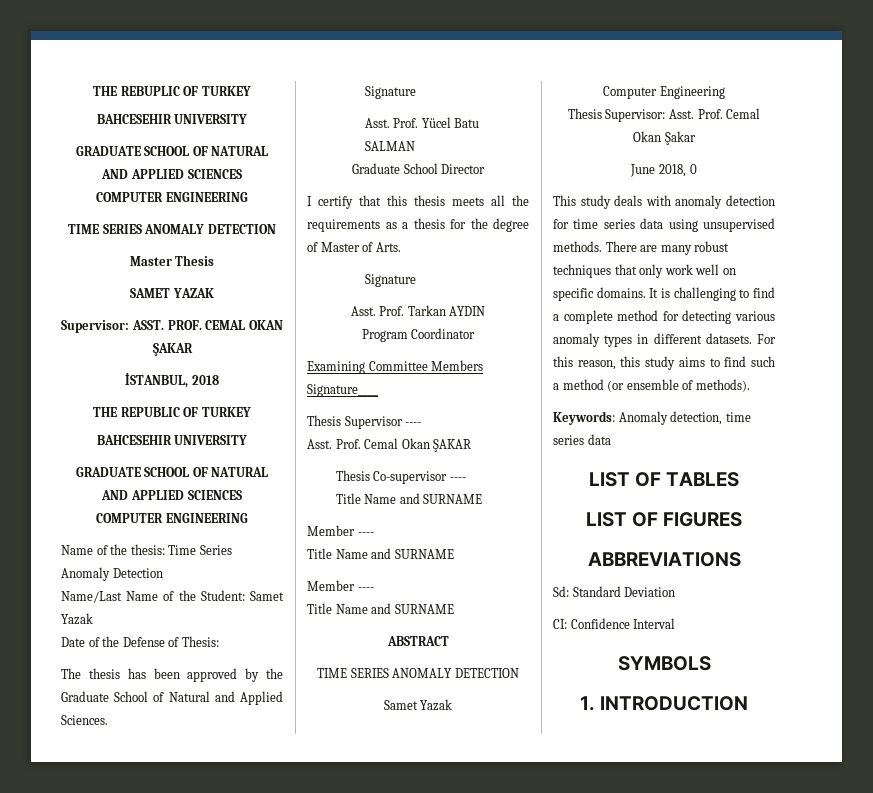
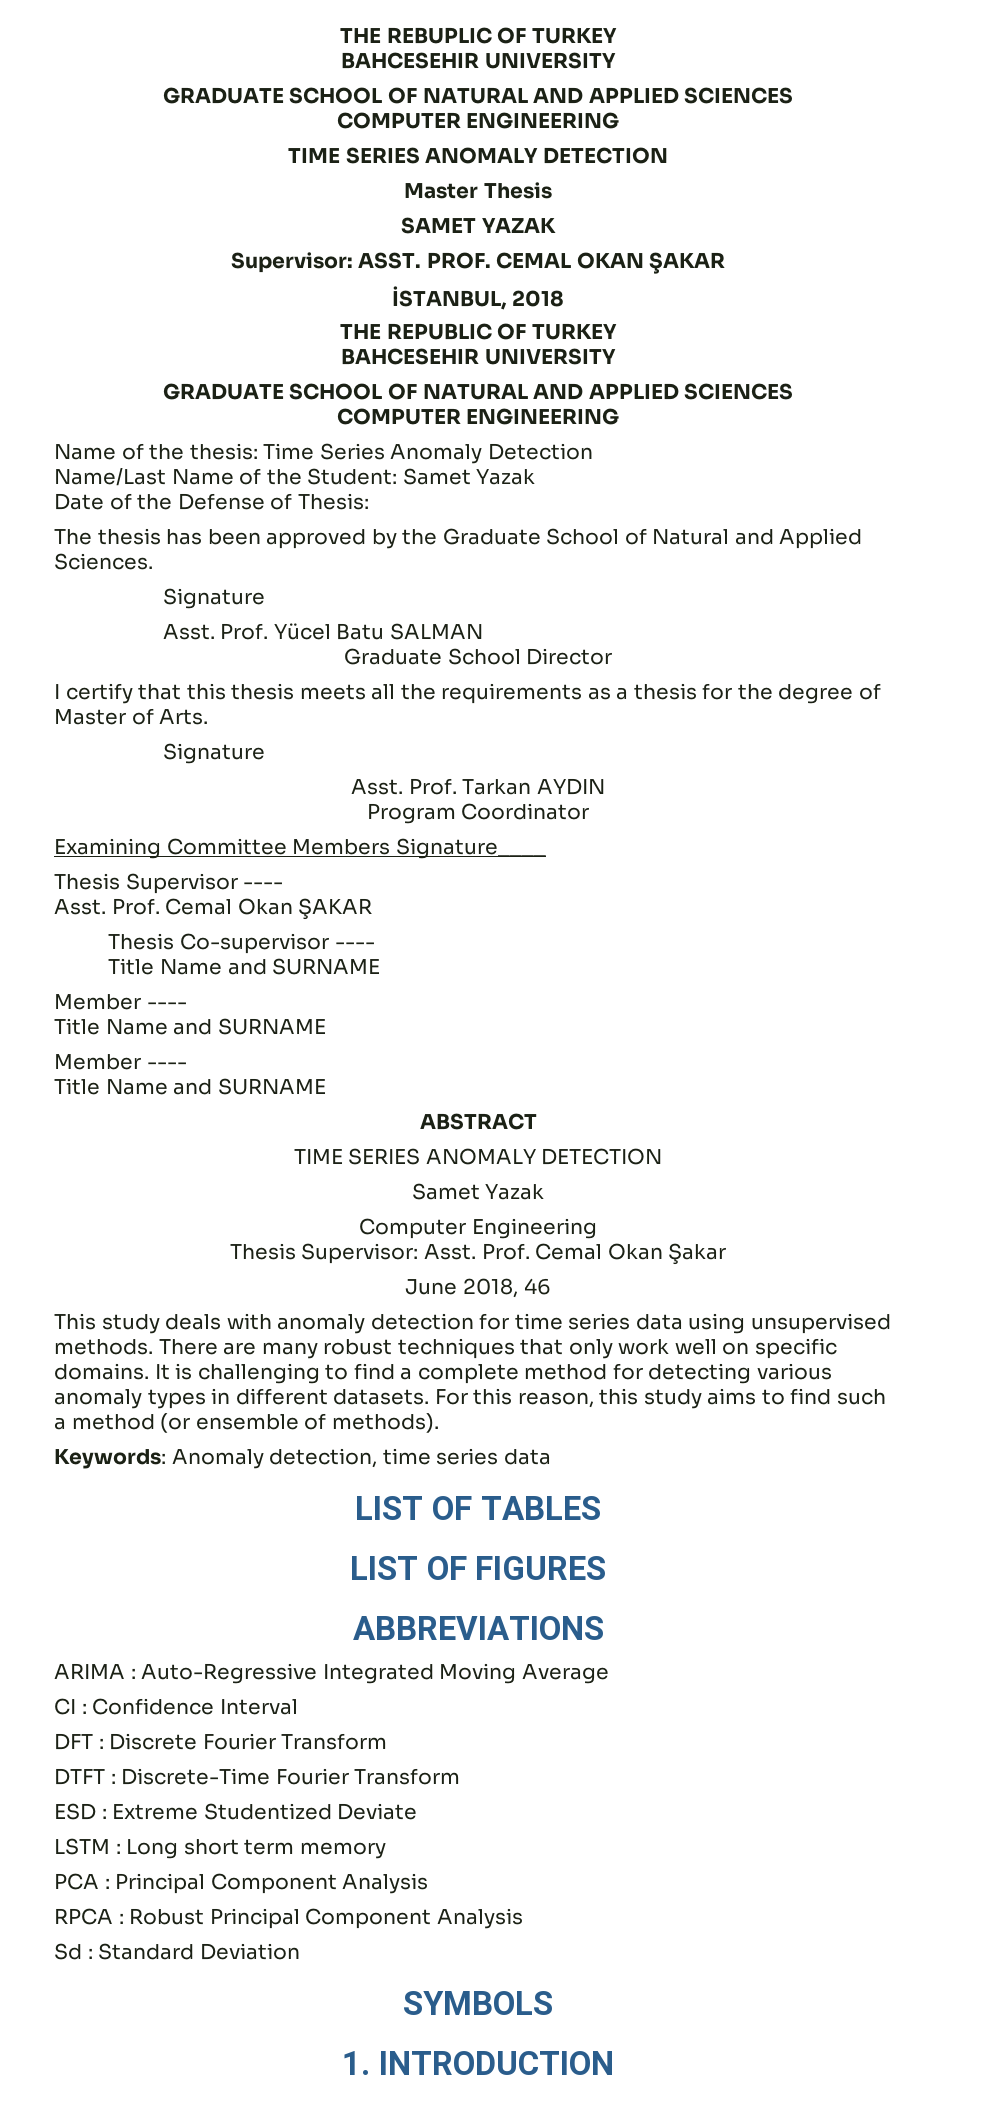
[689,164,697,174] 0 -> [523,1278,551,1295] 46
[553,586,569,597] Sd: -> [54,1663,609,1684] [54,1698,298,1715] [54,1733,388,1750] [54,1768,461,1785] [54,1803,418,1820] [54,1838,386,1859] [54,1873,429,1894] [54,1908,523,1929] [54,1943,93,1960] ARIMA : Auto-Regressive Integrated Moving Average // CI : Confidence Interval // DFT : Discrete Fourier Transform // DTFT : Discrete-Time Fourier Transform // ESD : Extreme Studentized Deviate // LSTM : Long short term memory // PCA : Principal Component Analysis // RPCA : Robust Principal Component Analysis // Sd :
[553,618,676,629] // CI: Confidence Interval -> (300, 1951) none

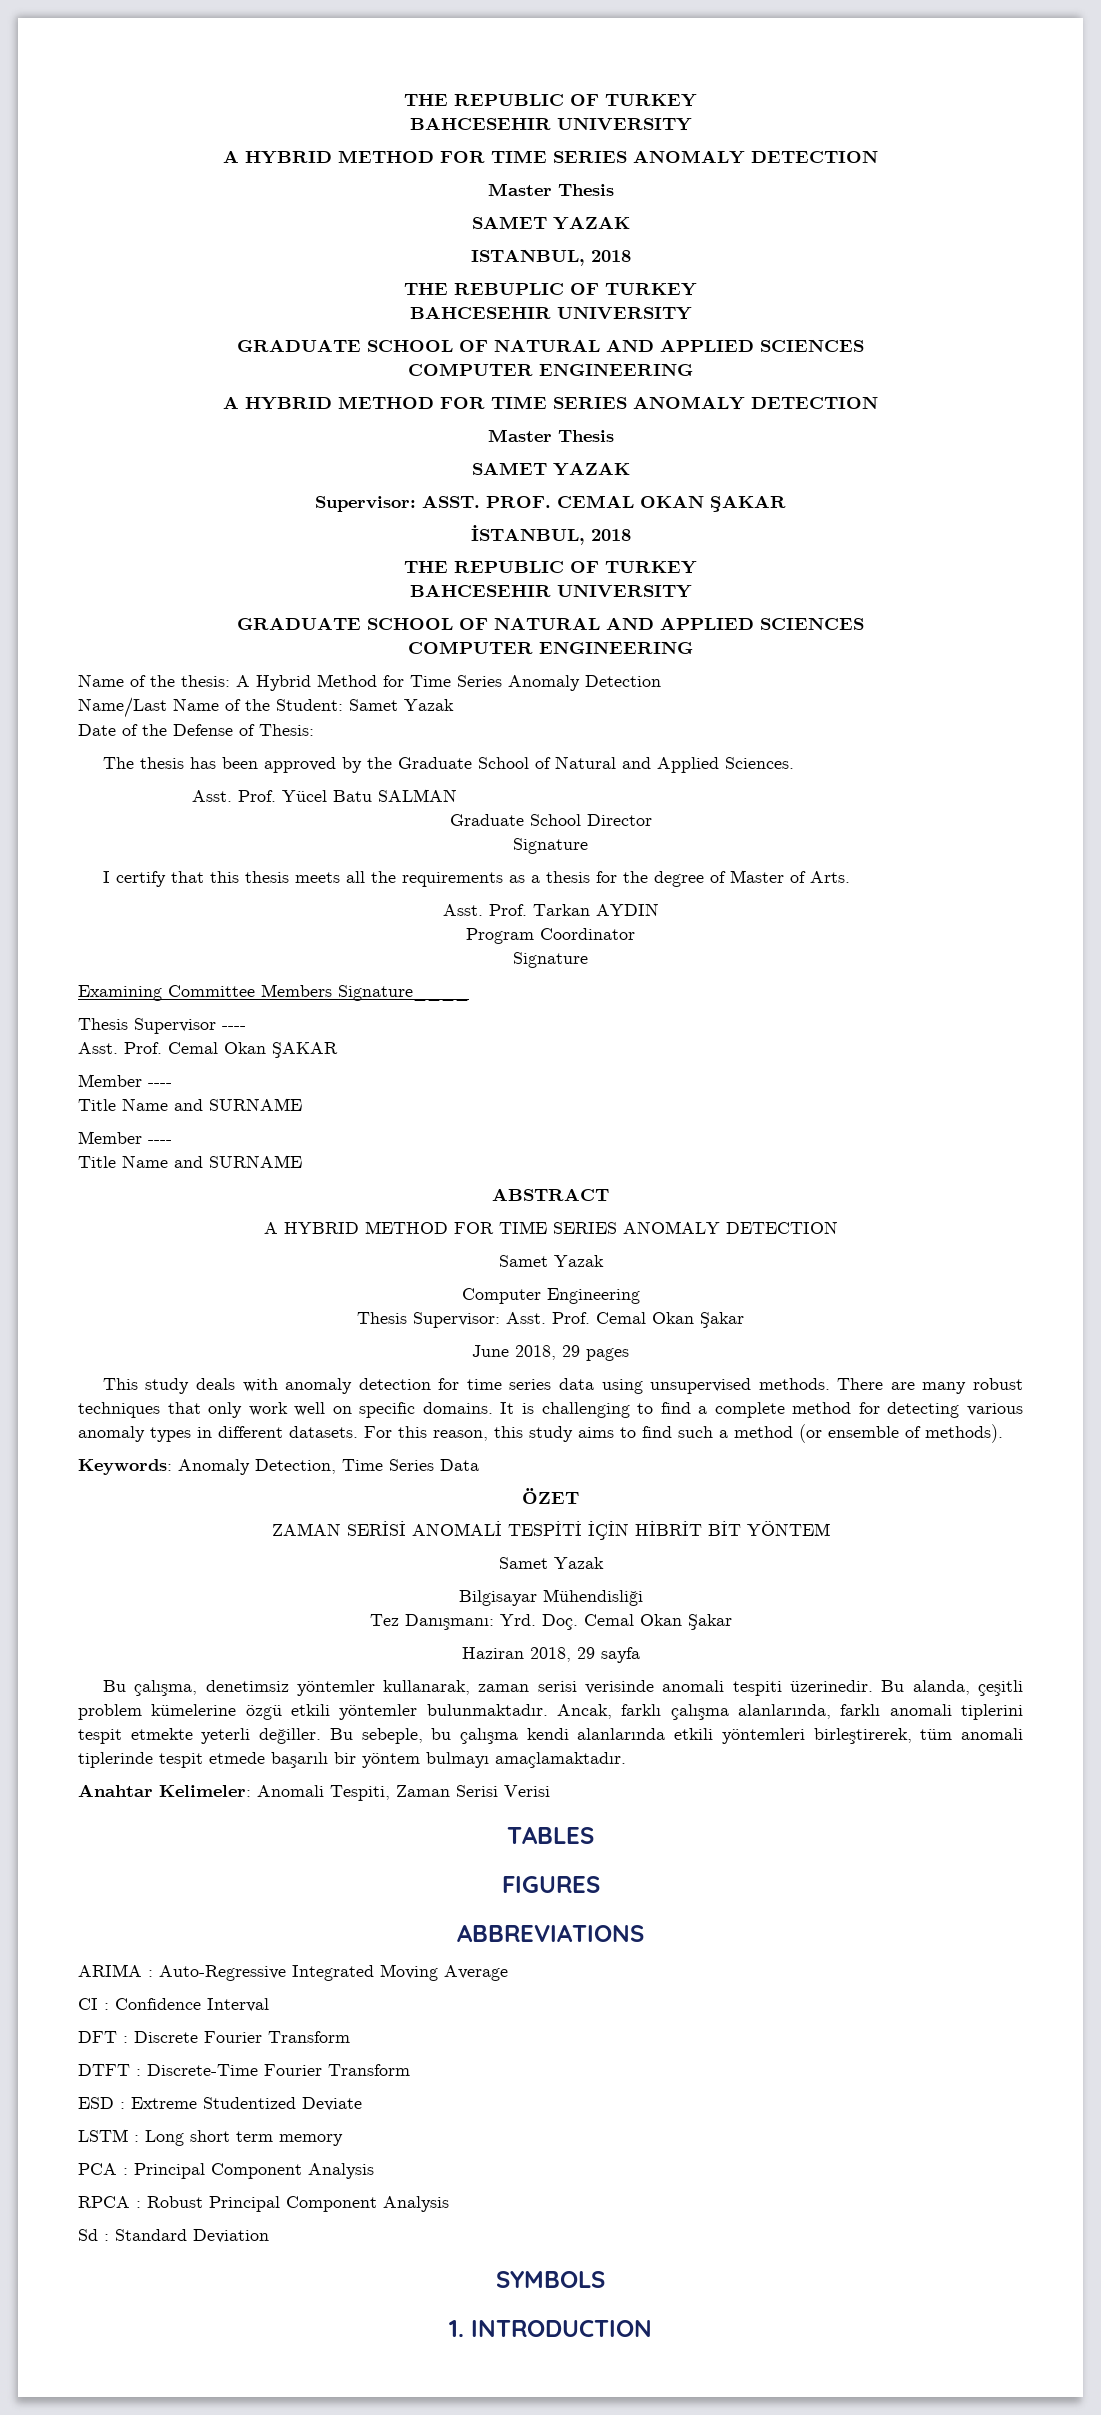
[340,28,382,43] THE -> [404,94,697,107] [409,117,692,131] [223,150,878,164] [487,183,614,196] [471,216,630,230] [470,249,631,266] [404,283,448,295] THE REPUBLIC OF TURKEY // BAHCESEHIR UNIVERSITY // A HYBRID METHOD FOR TIME SERIES ANOMALY DETECTION // Master Thesis // SAMET YAZAK // ISTANBUL, 2018 // THE
(620, 120) none -> [223,396,485,410] A HYBRID METHOD FOR
(258, 451) none -> [236,674,404,691] A Hybrid Method for
[162,588,265,609] // Signature -> (794, 763) none
(613, 656) none -> [513,838,588,854] // Signature
[162,743,265,764] // Signature -> (850, 877) none
(590, 811) none -> [513,952,588,968] // Signature
[108,933,375,954] [108,958,381,975] // Thesis Co-supervisor ---- // Title Name and SURNAME -> (338, 1050) none
(537, 1121) none -> [263,1221,494,1234] A HYBRID METHOD FOR
[523,1278,551,1295] 46 -> [562,1345,629,1361] 29 pages
[269,1448,551,1468] [355,1496,473,1520] detection, time series data // LIST OF -> [255,1459,479,1474] [522,1488,579,1504] [271,1521,830,1540] [498,1557,604,1569] [458,1589,643,1606] [369,1614,732,1630] [461,1647,640,1663] [102,1680,1023,1696] [78,1704,1024,1720] [78,1728,1023,1744] [78,1752,626,1768] [78,1784,550,1801] Detection, Time Series Data // ÖZET // ZAMAN SERİSİ ANOMALİ TESPİTİ İÇİN HİBRİT BİT YÖNTEM // Samet Yazak // Bilgisayar Mühendisliği // Tez Danışmanı: Yrd. Doç. Cemal Okan Şakar // Haziran 2018, 29 sayfa // Bu çalışma, denetimsiz yöntemler kullanarak, zaman serisi verisinde anomali tespiti üzerinedir. Bu alanda, çeşitli problem kümelerine özgü etkili yöntemler bulunmaktadır. Ancak, farklı çalışma alanlarında, farklı anomali tiplerini tespit etmekte yeterli değiller. Bu sebeple, bu çalışma kendi alanlarında etkili yöntemleri birleştirerek, tüm anomali tiplerinde tespit etmede başarılı bir yöntem bulmayı amaçlamaktadır. // Anahtar Kelimeler: Anomali Tespiti, Zaman Serisi Verisi //
[349,1556,467,1580] LIST OF -> (594, 1835) none

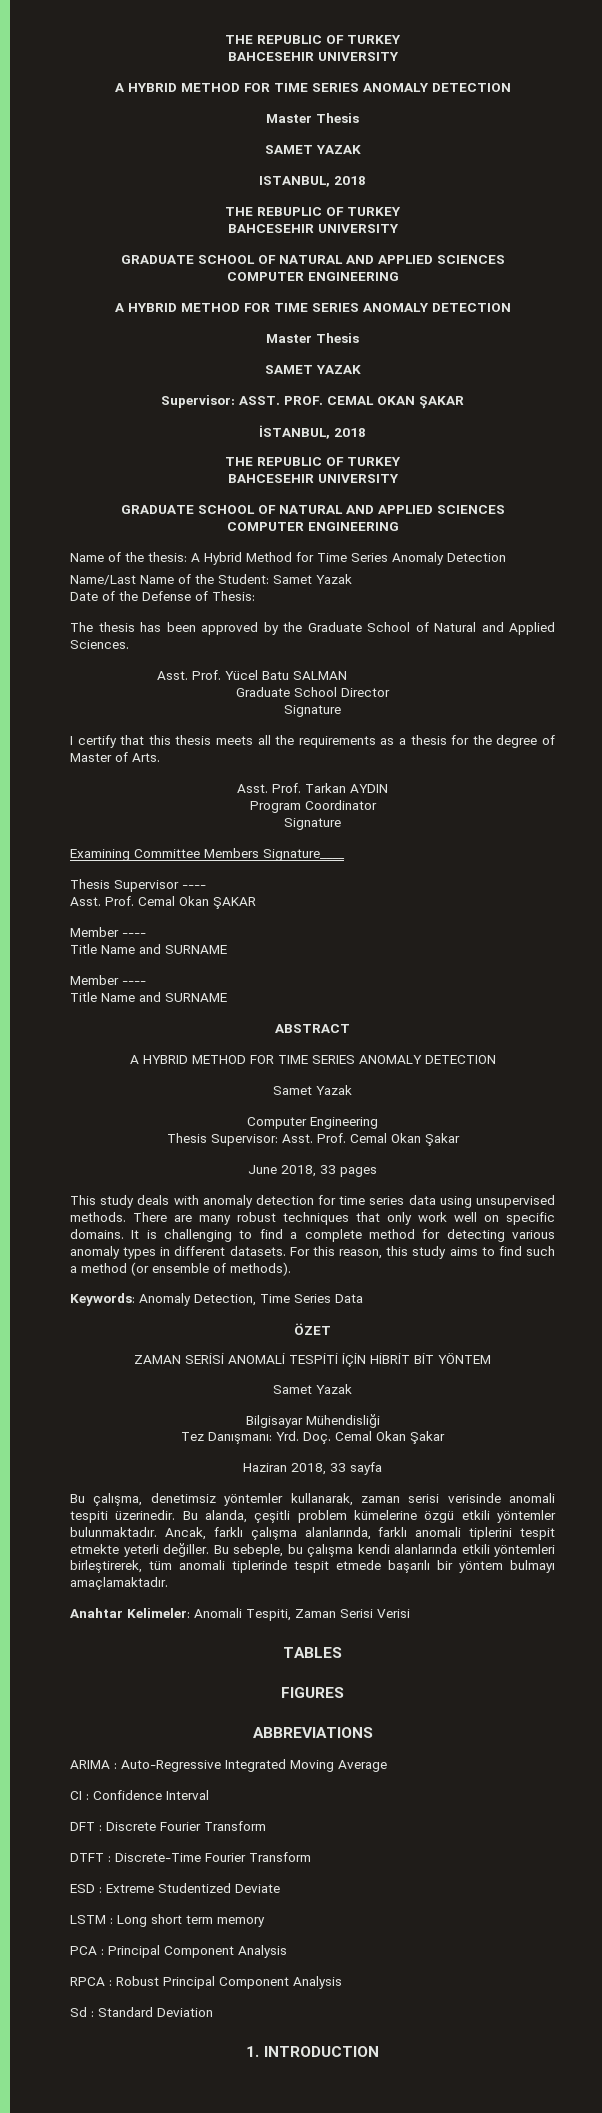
[562,1345,580,1357] 29 -> [320,1165,336,1174] 33
[576,1647,595,1659] 29 -> [330,1463,346,1472] 33
[496,2271,605,2288] // SYMBOLS -> (213, 2012) none

